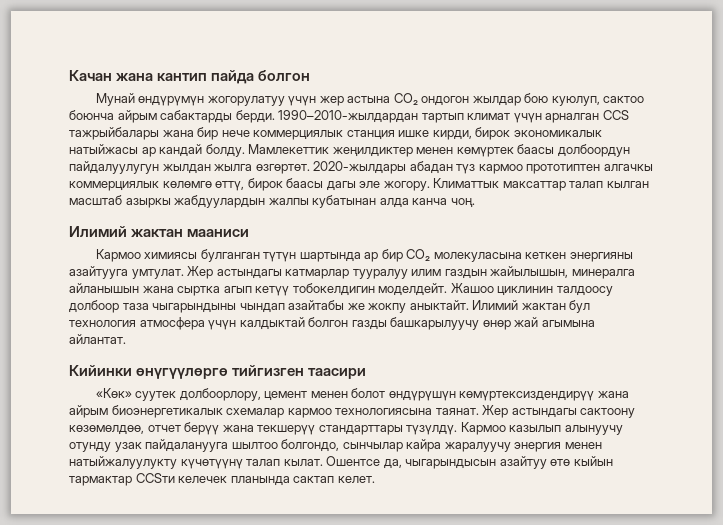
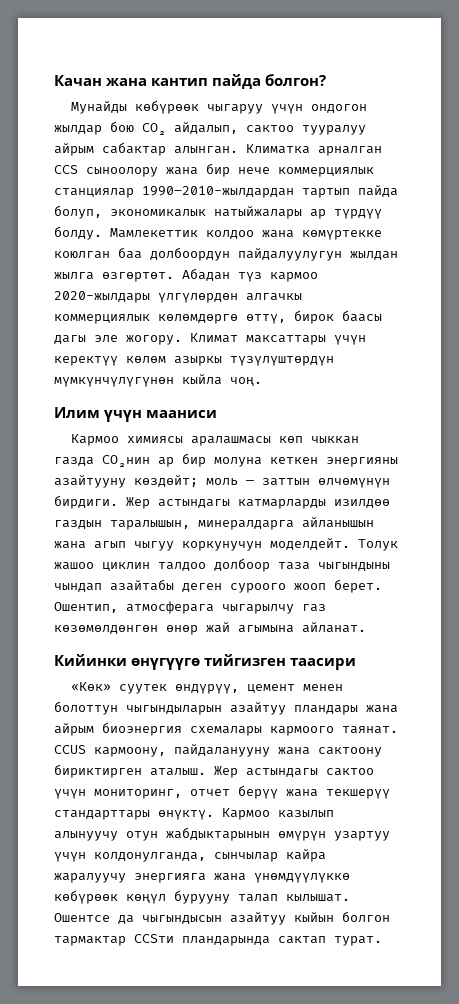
[258,70,311,81] [95,93,645,106] [69,110,542,123] болгон // Мунай өндүрүмүн жогорулатуу үчүн жер астына CO₂ ондогон жылдар бою куюлуп, сактоо боюнча айрым сабактарды берди. 1990–2010-жылдардан тартып климат үчүн -> [265,74,327,86] [71,100,368,114] [54,121,366,135] [54,142,310,156] болгон? // Мунайды көбүрөөк чыгаруу үчүн ондогон жылдар бою CO₂ айдалып, сактоо тууралуу айрым сабактар алынган. Климатка
[69,127,159,140] тажрыйбалары -> [86,167,158,177] сыноолору
[346,127,602,140] [69,144,555,157] станция ишке кирди, бирок экономикалык натыйжасы ар кандай болду. Мамлекеттик жеңилдиктер менен көмүртек баасы -> [54,185,398,198] [54,205,382,219] [54,226,382,240] [54,247,142,259] станциялар 1990–2010-жылдардан тартып пайда болуп, экономикалык натыйжалары ар түрдүү болду. Мамлекеттик колдоо жана көмүртекке коюлган баа
[313,161,601,174] 2020-жылдары абадан түз кармоо прототиптен -> [182,268,318,282] [54,291,238,303] Абадан түз кармоо 2020-жылдары үлгүлөрдөн
[162,181,212,188] көлөмгө -> [158,314,238,324] көлөмдөргө
[433,178,649,191] [69,195,448,208] Климаттык максаттар талап кылган масштаб азыркы жабдуулардын жалпы кубатынан алда канча -> [190,333,366,345] [54,356,334,366] [54,374,222,387] Климат максаттары үчүн керектүү көлөм азыркы түзүлүштөрдүн мүмкүнчүлүгүнөн кыйла
[69,226,184,237] Илимий жактан -> [54,407,143,422] Илим үчүн
[200,249,633,262] [69,266,635,279] [69,283,613,296] булганган түтүн шартында ар бир CO₂ молекуласына кеткен энергияны азайтууга умтулат. Жер астындагы катмарлар тууралуу илим газдын жайылышын, минералга айланышын жана сыртка агып кетүү тобокелдигин моделдейт. Жашоо циклинин талдоосу -> [191,436,360,446] [54,453,398,467] [54,475,390,488] [54,495,390,509] [54,517,374,530] [54,538,398,551] [54,562,206,571] аралашмасы көп чыккан газда CO₂нин ар бир молуна кеткен энергияны азайтууну көздөйт; моль — заттын өлчөмүнүн бирдиги. Жер астындагы катмарларды изилдөө газдын таралышын, минералдарга айланышын жана агып чыгуу коркунучун моделдейт. Толук жашоо циклин талдоо
[152,303,237,313] чыгарындыны -> [318,562,390,571] чыгындыны
[347,300,591,313] [69,317,480,330] же жокпу аныктайт. Илимий жактан бул технология атмосфера үчүн калдыктай болгон газды башкарылуучу -> [182,579,382,593] [54,601,326,614] [54,625,158,634] деген суроого жооп берет. Ошентип, атмосферага чыгарылчу газ көзөмөлдөнгөн
[69,334,126,344] айлантат. -> [302,622,366,633] айланат.
[136,368,229,379] өнүгүүлөргө -> [131,658,201,670] өнүгүүгө
[179,388,261,401] долбоорлору, -> [175,684,240,694] өндүрүү,
[351,388,629,401] [69,405,636,418] [69,425,144,435] болот өндүрүшүн көмүртексиздендирүү жана айрым биоэнергетикалык схемалар кармоо технологиясына таянат. Жер астындагы сактоону көзөмөлдөө, -> [54,701,398,715] [54,722,398,736] [54,744,382,757] [54,764,374,778] [54,789,182,799] болоттун чыгындыларын азайтуу пландары жана айрым биоэнергия схемалары кармоого таянат. CCUS кармоону, пайдаланууну жана сактоону бириктирген аталыш. Жер астындагы сактоо үчүн мониторинг,
[406,425,458,435] түзүлдү. -> [158,810,214,820] өнүктү.
[69,439,602,452] [69,456,613,469] [69,473,375,486] отунду узак пайдаланууга шылтоо болгондо, сынчылар кайра жаралуучу энергия менен натыйжалуулукту күчөтүүнү талап кылат. Ошентсе да, чыгарындысын азайтуу өтө кыйын тармактар CCSти келечек планында сактап келет. -> [126,827,390,841] [54,849,326,862] [54,873,350,883] [54,890,350,904] [54,911,390,925] [54,934,382,946] отун жабдыктарынын өмүрүн узартуу үчүн колдонулганда, сынчылар кайра жаралуучу энергияга жана үнөмдүүлүккө көбүрөөк көңүл бурууну талап кылышат. Ошентсе да чыгындысын азайтуу кыйын болгон тармактар CCSти пландарында сактап турат.

